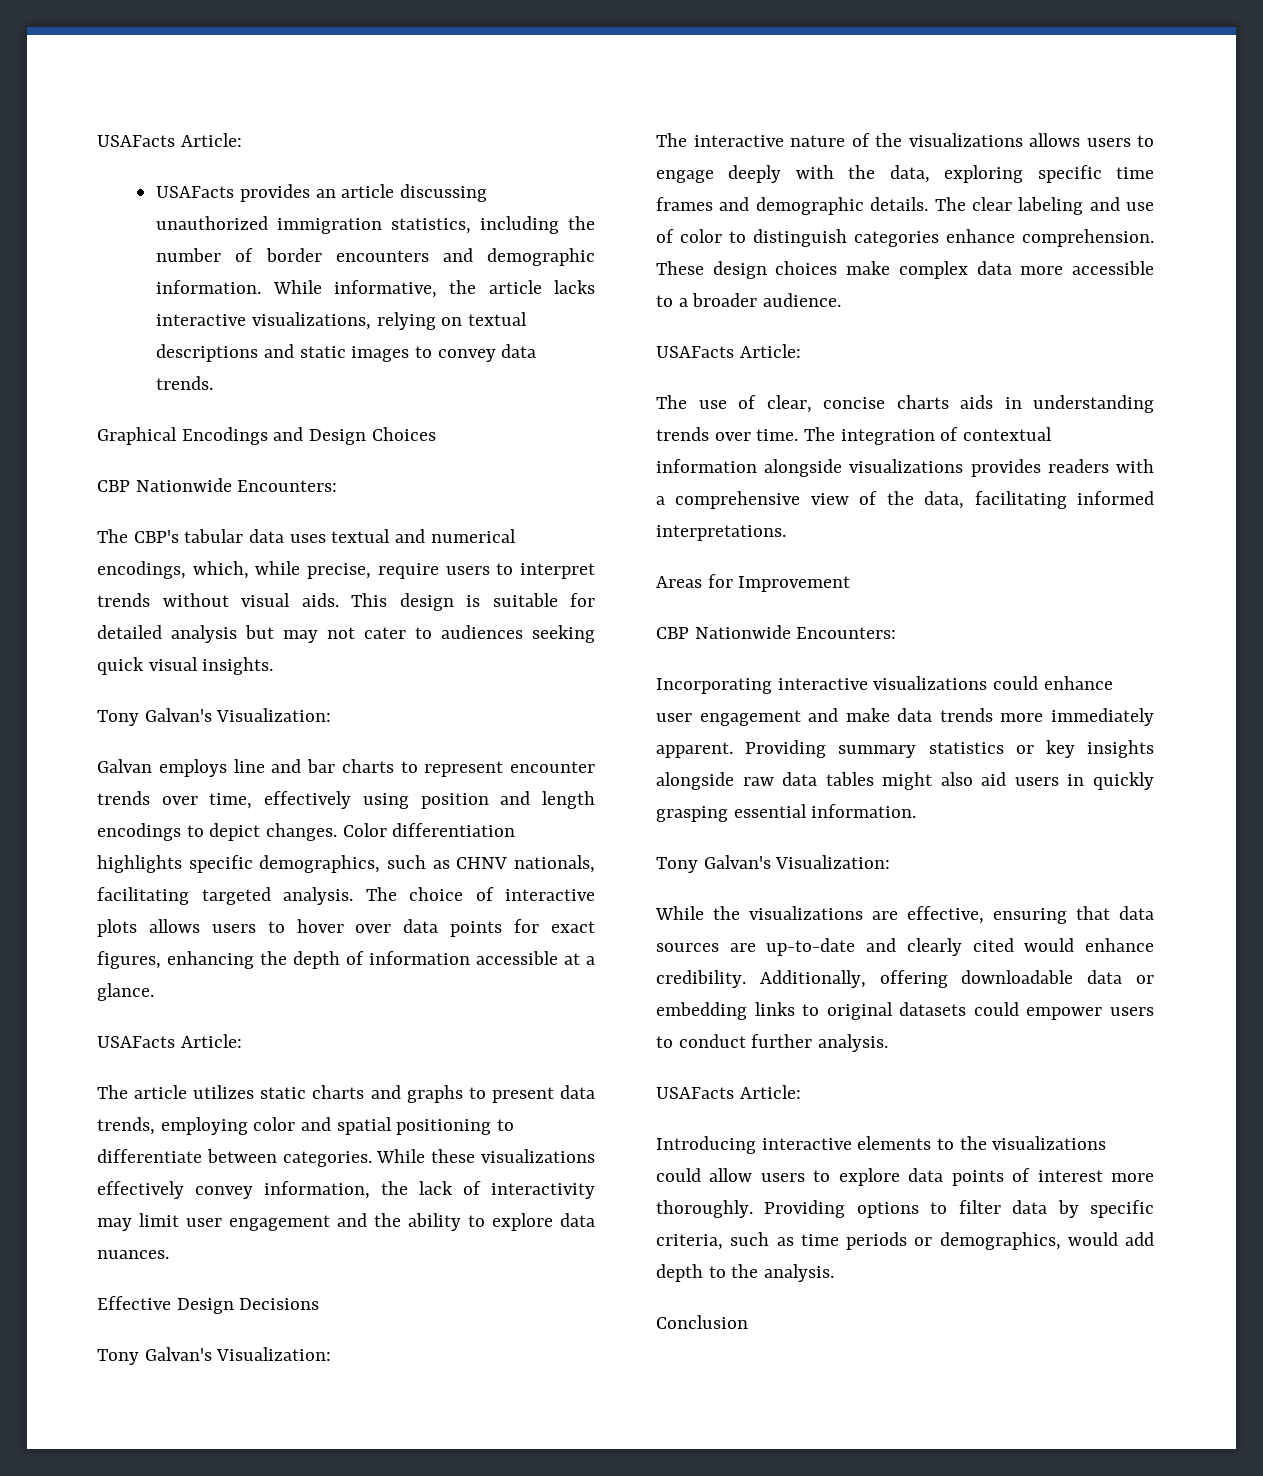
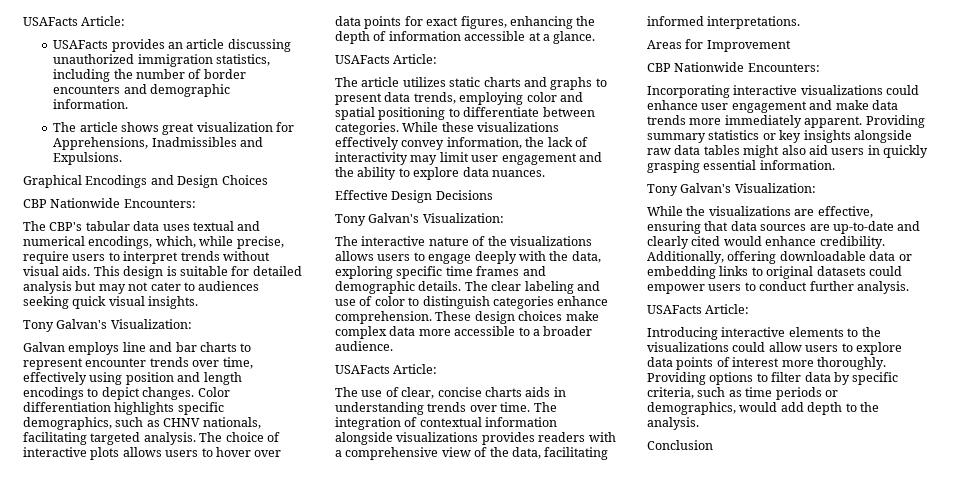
[272,280,595,298] [156,312,527,330] [156,344,537,362] [156,376,214,390] While informative, the article lacks interactive visualizations, relying on textual descriptions and static images to convey data trends. -> [53,122,295,135] [53,137,264,150] [53,152,123,165] // The article shows great visualization for Apprehensions, Inadmissibles and Expulsions.

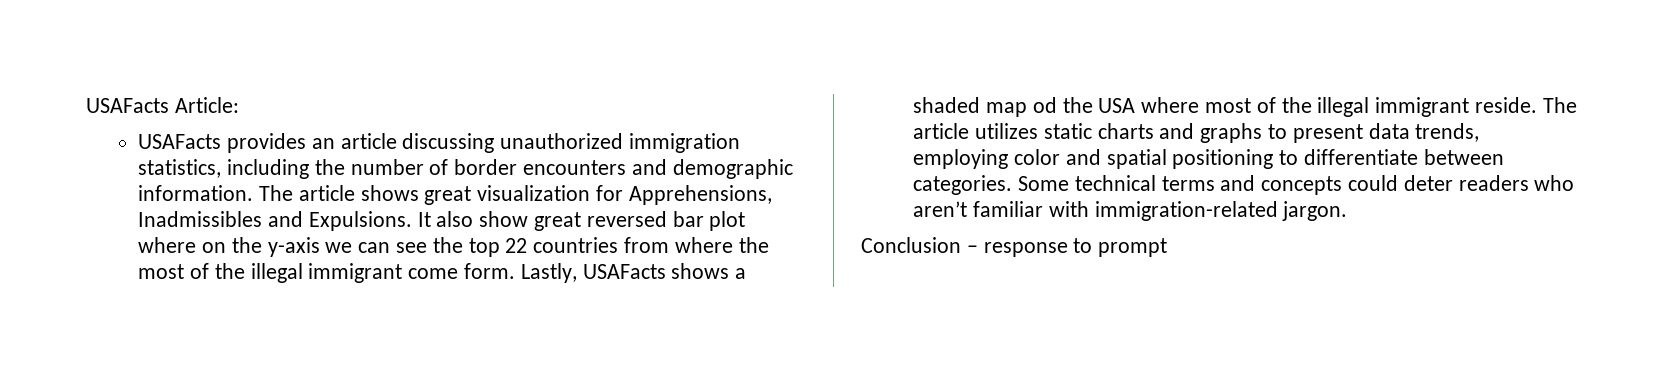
(129, 104) // -> (254, 193) none
[23,175,268,188] [23,198,196,208] [23,221,261,231] [23,236,284,249] [23,251,270,264] [23,266,302,279] [23,281,260,294] [23,296,199,309] [23,319,192,332] [23,342,252,355] [23,357,253,370] [23,372,242,385] [23,387,230,400] [23,402,224,415] [23,417,261,430] [23,432,280,445] [23,447,282,460] [335,16,596,29] [335,31,596,44] [335,54,438,64] // Graphical Encodings and Design Choices // CBP Nationwide Encounters: // The CBP's tabular data uses textual and numerical encodings, which, while precise, require users to interpret trends without visual aids. This design is suitable for detailed analysis but may not cater to audiences seeking quick visual insights. // Tony Galvan's Visualization: // Galvan employs line and bar charts to represent encounter trends over time, effectively using position and length encodings to depict changes. Color differentiation highlights specific demographics, such as CHNV nationals, facilitating targeted analysis. The choice of interactive plots allows users to hover over data points for exact figures, enhancing the depth of information accessible at a glance. // USAFacts Article: // -> [417,211,746,231] [138,237,769,257] [138,263,747,283] [913,97,1537,117] It also show great reversed bar plot where on the y-axis we can see the top 22 countries from where the most of the illegal immigrant come form. Lastly, USAFacts shows a shaded map od the USA where most of the illegal immigrant reside.
[402,122,560,132] [335,137,588,150] [335,152,602,165] [335,167,545,180] [335,190,493,203] [335,213,504,226] [335,236,592,246] [335,251,601,264] [335,266,546,279] [335,281,600,294] [335,296,609,309] [335,311,599,324] [335,326,593,339] [335,341,393,351] [335,364,438,374] [335,387,566,399] [335,402,557,415] [335,417,558,430] [335,432,616,445] [335,447,609,460] [647,16,801,29] [647,39,791,52] [647,62,820,72] [647,85,920,98] [647,100,898,113] [647,115,925,128] [647,130,912,143] [647,145,928,158] [647,160,835,173] [647,183,816,196] [647,206,873,218] [647,221,921,234] [647,236,885,249] [647,251,912,264] [647,266,902,279] [647,281,909,294] [647,304,750,314] [647,327,881,340] [647,342,902,355] [647,357,886,370] [647,372,899,385] [647,387,838,400] [647,402,879,415] [647,417,699,430] [647,440,713,450] While these visualizations effectively convey information, the lack of interactivity may limit user engagement and the ability to explore data nuances. // Effective Design Decisions // Tony Galvan's Visualization: // The interactive nature of the visualizations allows users to engage deeply with the data, exploring specific time frames and demographic details. The clear labeling and use of color to distinguish categories enhance comprehension. These design choices make complex data more accessible to a broader audience. // USAFacts Article: // The use of clear, concise charts aids in understanding trends over time. The integration of contextual information alongside visualizations provides readers with a comprehensive view of the data, facilitating informed interpretations. // Areas for Improvement // CBP Nationwide Encounters: // Incorporating interactive visualizations could enhance user engagement and make data trends more immediately apparent. Providing summary statistics or key insights alongside raw data tables might also aid users in quickly grasping essential information. // Tony Galvan's Visualization: // While the visualizations are effective, ensuring that data sources are up-to-date and clearly cited would enhance credibility. Additionally, offering downloadable data or embedding links to original datasets could empower users to conduct further analysis. // USAFacts Article: // Introducing interactive elements to the visualizations could allow users to explore data points of interest more thoroughly. Providing options to filter data by specific criteria, such as time periods or demographics, would add depth to the analysis. // Conclusion -> [1017,175,1575,195] [913,201,1348,221] [861,237,1168,257] Some technical terms and concepts could deter readers who aren’t familiar with immigration-related jargon. // Conclusion – response to prompt

